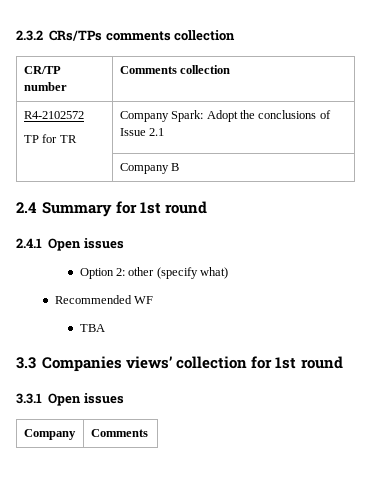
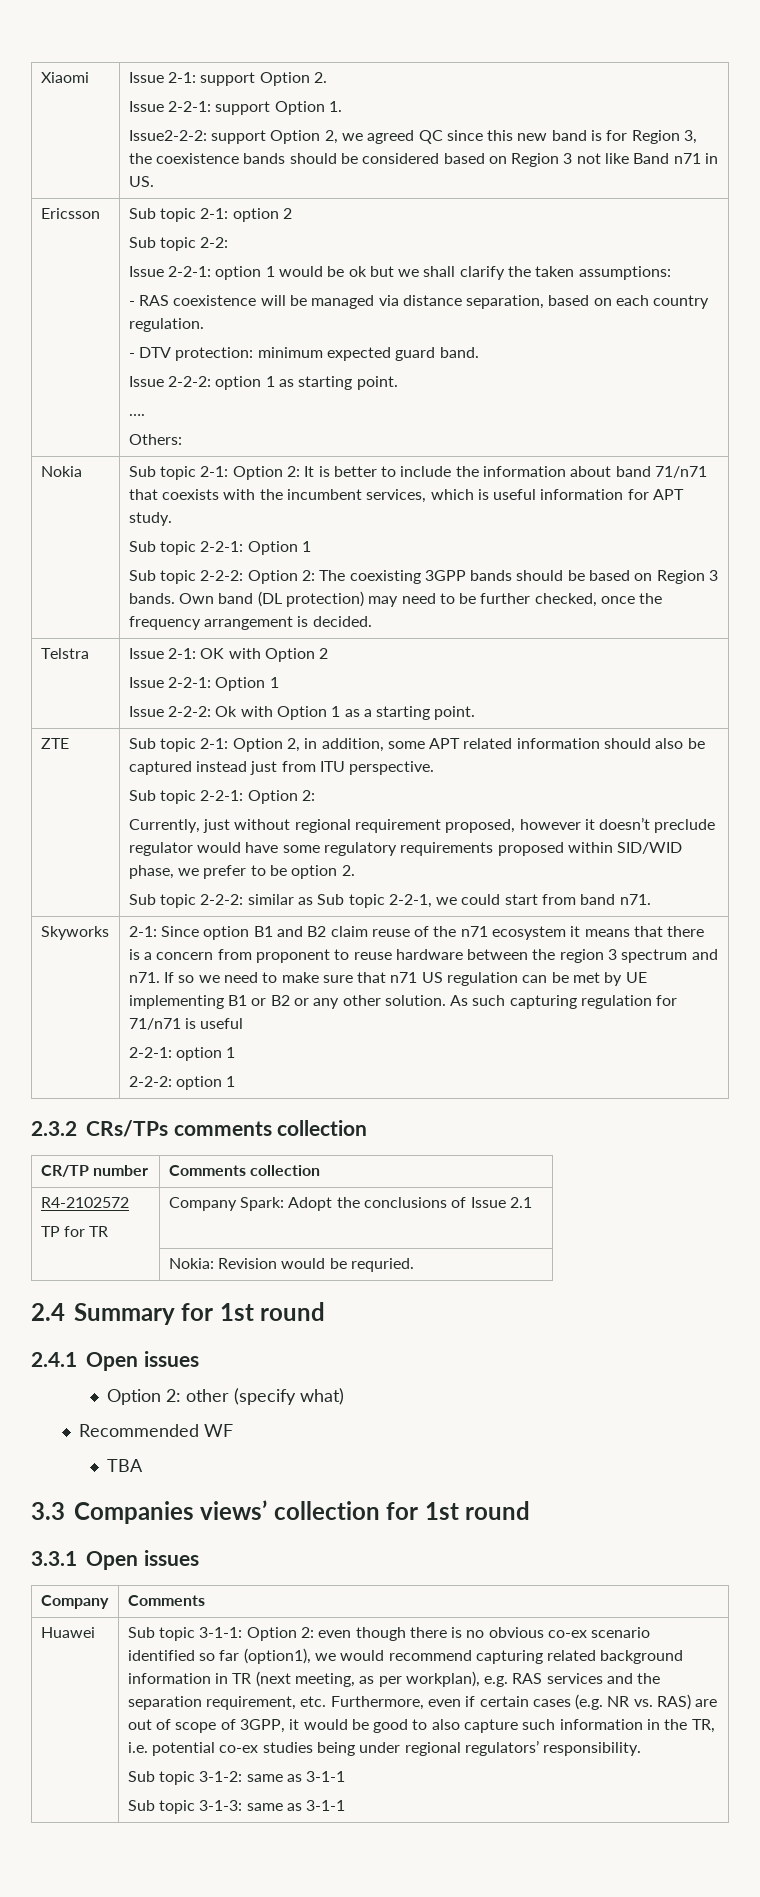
(16, 35) none -> [40,72,89,83] [128,72,327,86] [128,101,342,115] [128,130,698,144] [128,153,719,167] [128,176,154,187] [40,208,100,219] [128,208,292,222] [128,237,229,251] [128,266,671,280] [128,295,710,309] [128,318,204,332] [128,347,479,361] [128,376,398,390] [128,414,145,416] [128,434,182,445] [40,466,82,477] [128,466,708,480] [128,489,685,503] [128,512,172,526] [128,541,311,555] [128,570,719,584] [128,591,663,607] [128,616,372,630] [40,648,89,659] [128,648,329,662] [128,677,279,691] [128,706,476,720] [40,738,69,749] [128,738,705,752] [128,761,435,775] [128,790,315,804] [128,817,716,833] [128,842,683,856] [128,865,355,879] [128,894,651,908] [40,926,109,940] [128,926,705,940] [128,949,718,963] [128,972,647,986] [128,995,678,1009] [128,1018,244,1030] [128,1047,236,1061] [128,1076,236,1090] Xiaomi | Issue 2-1: support Option 2. // Issue 2-2-1: support Option 1. // Issue2-2-2: support Option 2, we agreed QC since this new band is for Region 3, the coexistence bands should be considered based on Region 3 not like Band n71 in US. // Ericsson | Sub topic 2-1: option 2 // Sub topic 2-2: // Issue 2-2-1: option 1 would be ok but we shall clarify the taken assumptions: // - RAS coexistence will be managed via distance separation, based on each country regulation. // - DTV protection: minimum expected guard band. // Issue 2-2-2: option 1 as starting point. // …. // Others: // Nokia | Sub topic 2-1: Option 2: It is better to include the information about band 71/n71 that coexists with the incumbent services, which is useful information for APT study. // Sub topic 2-2-1: Option 1 // Sub topic 2-2-2: Option 2: The coexisting 3GPP bands should be based on Region 3 bands. Own band (DL protection) may need to be further checked, once the frequency arrangement is decided. // Telstra | Issue 2-1: OK with Option 2 // Issue 2-2-1: Option 1 // Issue 2-2-2: Ok with Option 1 as a starting point. // ZTE | Sub topic 2-1: Option 2, in addition, some APT related information should also be captured instead just from ITU perspective. // Sub topic 2-2-1: Option 2: // Currently, just without regional requirement proposed, however it doesn’t preclude regulator would have some regulatory requirements proposed within SID/WID phase, we prefer to be option 2. // Sub topic 2-2-2: similar as Sub topic 2-2-1, we could start from band n71. // Skyworks | 2-1: Since option B1 and B2 claim reuse of the n71 ecosystem it means that there is a concern from proponent to reuse hardware between the region 3 spectrum and n71. If so we need to make sure that n71 US regulation can be met by UE implementing B1 or B2 or any other solution. As such capturing regulation for 71/n71 is useful // 2-2-1: option 1 // 2-2-2: option 1 //
[119,163,180,174] Company B -> [168,1258,414,1272] Nokia: Revision would be requried.
(148, 433) none -> [40,1627,95,1638] [127,1627,651,1641] [127,1648,684,1664] [127,1671,661,1687] [127,1694,718,1710] [127,1719,715,1733] [127,1740,642,1756] [127,1771,346,1785] [127,1800,346,1814] // Huawei | Sub topic 3-1-1: Option 2: even though there is no obvious co-ex scenario identified so far (option1), we would recommend capturing related background information in TR (next meeting, as per workplan), e.g. RAS services and the separation requirement, etc. Furthermore, even if certain cases (e.g. NR vs. RAS) are out of scope of 3GPP, it would be good to also capture such information in the TR, i.e. potential co-ex studies being under regional regulators’ responsibility. // Sub topic 3-1-2: same as 3-1-1 // Sub topic 3-1-3: same as 3-1-1

